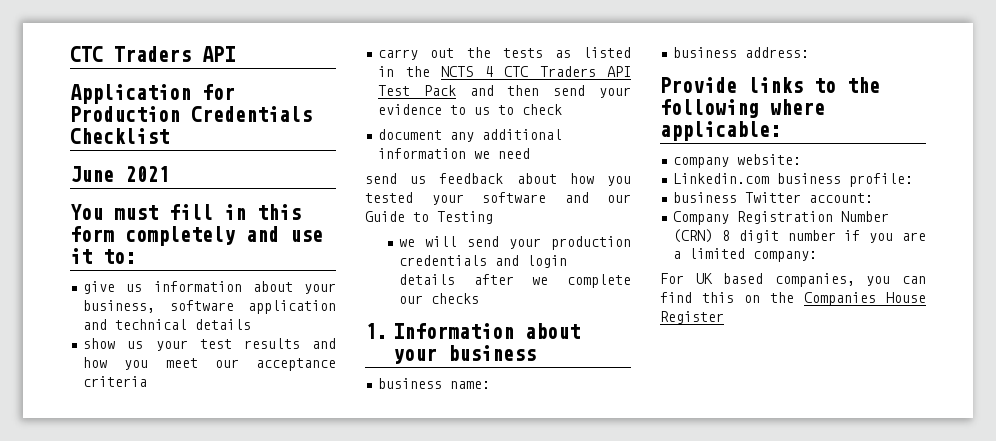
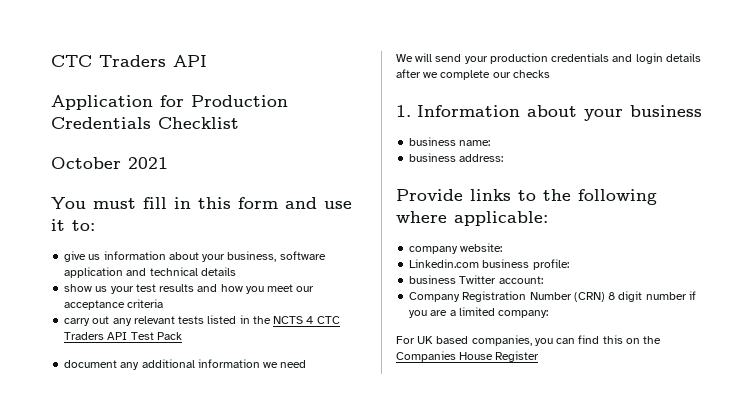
[70,166,114,182] June -> [51,157,121,169] October
[125,226,235,246] completely -> (278, 203) none
[466,47,571,58] the tests as -> [112,316,205,326] any relevant tests
[469,85,631,98] [378,104,563,115] and then send your evidence to us to check -> (182, 336) none
[365,173,631,186] [365,192,631,205] [365,211,493,224] [399,239,416,247] send us feedback about how you tested your software and our Guide to Testing // we -> [396,54,413,62] We

